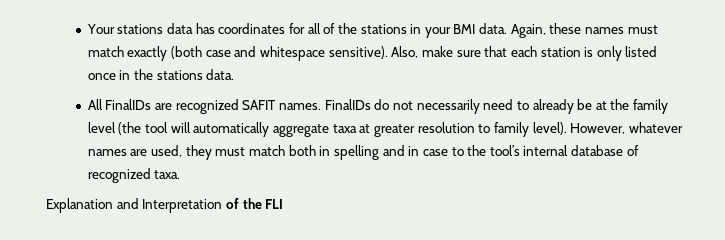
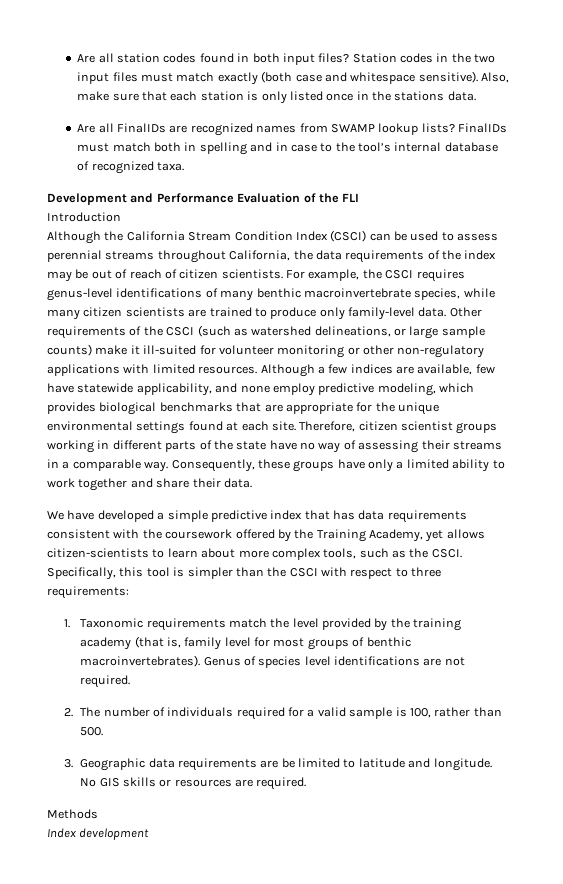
[86,23,625,38] Your stations data has coordinates for all of the stations in your BMI data. Again, these names -> [77,53,496,65] [77,72,138,84] Are all station codes found in both input files? Station codes in the two input files
[87,99,103,110] All -> [77,123,114,133] Are all
[242,99,669,114] [87,122,683,137] [87,145,212,160] SAFIT names. FinalIDs do not necessarily need to already be at the family level (the tool will automatically aggregate taxa at greater resolution to family level). However, whatever names are used, they -> [256,123,508,135] names from SWAMP lookup lists? FinalIDs
[46,198,223,213] Explanation and Interpretation -> [47,193,301,205] Development and Performance Evaluation
(284, 204) none -> [47,212,121,222] [47,230,499,244] [47,250,497,263] [47,269,465,282] [47,288,495,301] [47,307,482,320] [47,325,485,339] [47,344,485,358] [47,364,495,377] [47,383,474,396] [47,402,439,415] [47,421,498,434] [47,440,502,453] [47,459,505,472] [47,478,252,491] [47,510,467,523] [47,529,485,542] [47,548,462,560] [47,567,442,580] [47,586,129,599] [63,618,462,631] [80,636,411,650] [80,655,465,668] [80,675,131,688] [63,707,502,720] [80,727,104,736] [63,758,492,771] [80,777,307,790] [47,809,98,819] [47,828,150,840] // Introduction // Although the California Stream Condition Index (CSCI) can be used to assess perennial streams throughout California, the data requirements of the index may be out of reach of citizen scientists. For example, the CSCI requires genus-level identifications of many benthic macroinvertebrate species, while many citizen scientists are trained to produce only family-level data. Other requirements of the CSCI (such as watershed delineations, or large sample counts) make it ill-suited for volunteer monitoring or other non-regulatory applications with limited resources. Although a few indices are available, few have statewide applicability, and none employ predictive modeling, which provides biological benchmarks that are appropriate for the unique environmental settings found at each site. Therefore, citizen scientist groups working in different parts of the state have no way of assessing their streams in a comparable way. Consequently, these groups have only a limited ability to work together and share their data. // We have developed a simple predictive index that has data requirements consistent with the coursework offered by the Training Academy, yet allows citizen-scientists to learn about more complex tools, such as the CSCI. Specifically, this tool is simpler than the CSCI with respect to three requirements: // 1. Taxonomic requirements match the level provided by the training academy (that is, family level for most groups of benthic macroinvertebrates). Genus of species level identifications are not required. // 2. The number of individuals required for a valid sample is 100, rather than 500. // 3. Geographic data requirements are be limited to latitude and longitude. No GIS skills or resources are required. // Methods // Index development

